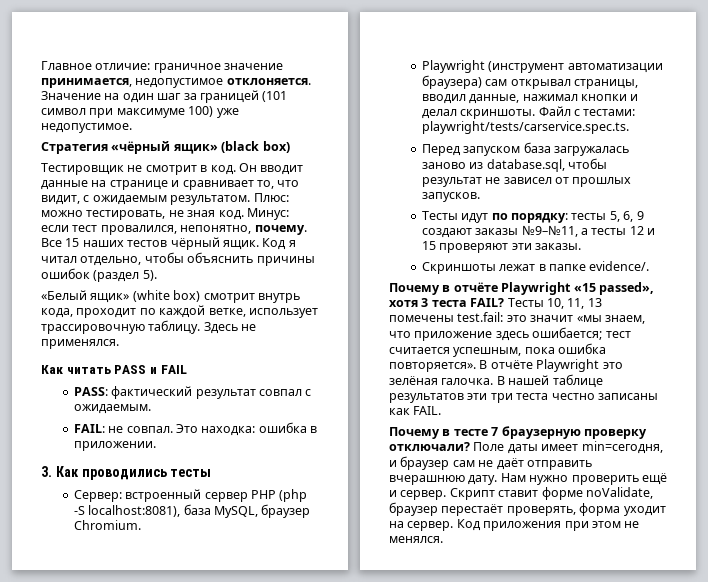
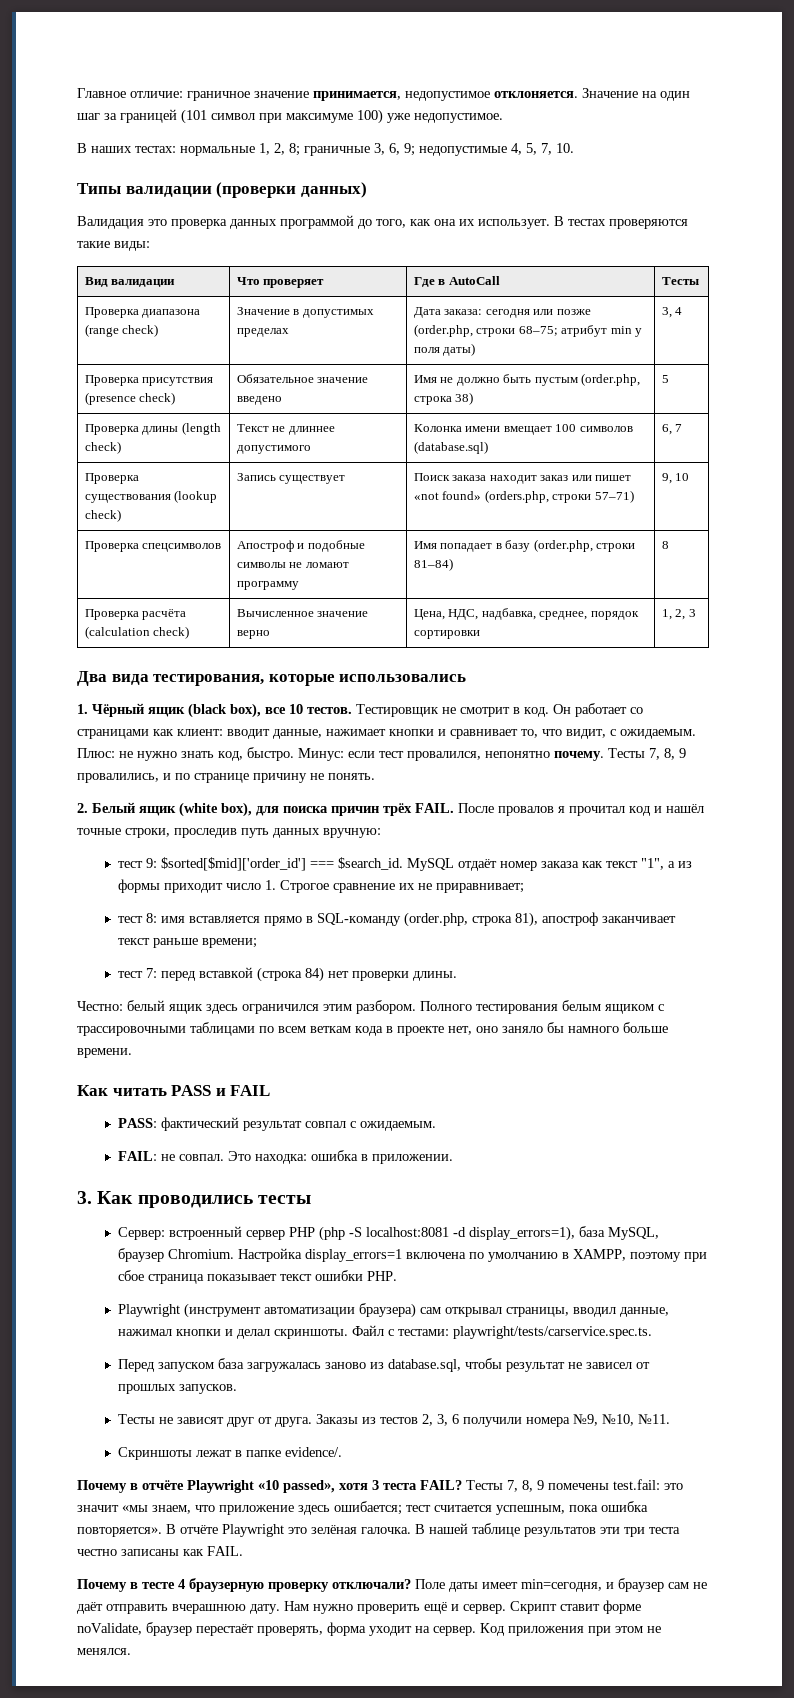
[41,141,290,154] Стратегия «чёрный ящик» (black box) // -> [77,143,574,156] [77,182,367,198] [77,215,688,229] [77,241,150,251] [84,277,176,287] [236,277,325,288] [413,276,500,287] [661,277,699,285] [84,307,201,318] [84,324,159,337] [236,307,374,318] [236,328,289,337] [413,307,591,318] [413,324,643,337] [413,343,476,356] [661,307,683,318] [84,375,214,386] [84,392,176,405] [236,374,369,383] [236,396,282,405] [413,373,641,386] [413,392,474,405] [661,375,669,383] [84,422,221,435] [84,441,121,454] [236,424,335,435] [236,445,311,454] [413,424,633,435] [413,441,488,454] [661,424,683,435] [84,473,139,484] [84,490,218,503] [84,509,121,522] [236,473,346,484] [413,473,632,484] [413,490,634,503] [661,473,690,484] [84,541,222,552] [236,540,365,552] [236,562,349,568] [236,581,299,590] [413,539,636,552] [413,558,453,571] [661,541,669,549] [84,609,187,620] [84,626,190,639] [236,609,369,617] [236,630,270,639] [413,608,639,620] [413,630,480,639] [661,609,696,620] [77,671,467,686] [77,703,352,718] В наших тестах: нормальные 1, 2, 8; граничные 3, 6, 9; недопустимые 4, 5, 7, 10. // Типы валидации (проверки данных) // Валидация это проверка данных программой до того, как она их использует. В тестах проверяются такие виды: // Вид валидации | Что проверяет | Где в AutoCall | Тесты // Проверка диапазона (range check) | Значение в допустимых пределах | Дата заказа: сегодня или позже (order.php, строки 68–75; атрибут min у поля даты) | 3, 4 // Проверка присутствия (presence check) | Обязательное значение введено | Имя не должно быть пустым (order.php, строка 38) | 5 // Проверка длины (length check) | Текст не длиннее допустимого | Колонка имени вмещает 100 символов (database.sql) | 6, 7 // Проверка существования (lookup check) | Запись существует | Поиск заказа находит заказ или пишет «not found» (orders.php, строки 57–71) | 9, 10 // Проверка спецсимволов | Апостроф и подобные символы не ломают программу | Имя попадает в базу (order.php, строки 81–84) | 8 // Проверка расчёта (calculation check) | Вычисленное значение верно | Цена, НДС, надбавка, среднее, порядок сортировки | 1, 2, 3 // Два вида тестирования, которые использовались // 1. Чёрный ящик (black box), все 10 тестов.
[260,165,304,175] [41,180,168,190] вводит данные на странице -> [575,703,643,717] [77,729,434,739] работает со страницами как клиент: вводит данные, нажимает кнопки
[92,193,289,205] [41,208,289,220] [41,225,307,235] [41,237,296,250] [41,252,315,266] [41,268,157,282] [41,290,300,303] [41,305,318,318] [41,320,257,334] [41,339,119,349] ожидаемым результатом. Плюс: можно тестировать, не зная код. Минус: если тест провалился, непонятно, почему. Все 15 наших тестов чёрный ящик. Код я читал отдельно, чтобы объяснить причины ошибок (раздел 5). // «Белый ящик» (white box) смотрит внутрь кода, проходит по каждой ветке, использует трассировочную таблицу. Здесь не применялся. -> [620,729,696,739] [77,747,686,761] [77,773,375,783] [77,802,704,817] [77,828,381,838] [118,857,693,871] [118,879,525,893] [118,912,677,927] [118,938,258,948] [118,967,458,982] [77,1000,664,1014] [77,1022,668,1036] [77,1048,132,1058] ожидаемым. Плюс: не нужно знать код, быстро. Минус: если тест провалился, непонятно почему. Тесты 7, 8, 9 провалились, и по странице причину не понять. // 2. Белый ящик (white box), для поиска причин трёх FAIL. После провалов я прочитал код и нашёл точные строки, проследив путь данных вручную: // тест 9: $sorted[$mid]['order_id'] === $search_id. MySQL отдаёт номер заказа как текст "1", а из формы приходит число 1. Строгое сравнение их не приравнивает; // тест 8: имя вставляется прямо в SQL-команду (order.php, строка 81), апостроф заканчивает текст раньше времени; // тест 7: перед вставкой (строка 84) нет проверки длины. // Честно: белый ящик здесь ограничился этим разбором. Полного тестирования белым ящиком с трассировочными таблицами по всем веткам кода в проекте нет, оно заняло бы намного больше времени.
[88,505,181,517] localhost:8081), -> [366,1226,576,1241] localhost:8081 -d display_errors=1),
(141, 525) none -> [238,1248,708,1262] [118,1270,398,1284] Настройка display_errors=1 включена по умолчанию в XAMPP, поэтому при сбое страница показывает текст ошибки PHP.
[461,211,644,223] [421,225,656,238] [421,241,582,253] идут по порядку: тесты 5, 6, 9 создают заказы №9–№11, а тесты 12 и 15 проверяют эти заказы. -> [159,1414,671,1427] не зависят друг от друга. Заказы из тестов 2, 3, 6 получили номера №9, №10, №11.
[573,283,596,292] «15 -> [258,1480,279,1490] «10
[546,298,602,309] 10, 11, 13 -> [507,1480,544,1492] 7, 8, 9
[491,427,499,436] 7 -> [178,1579,185,1589] 4

